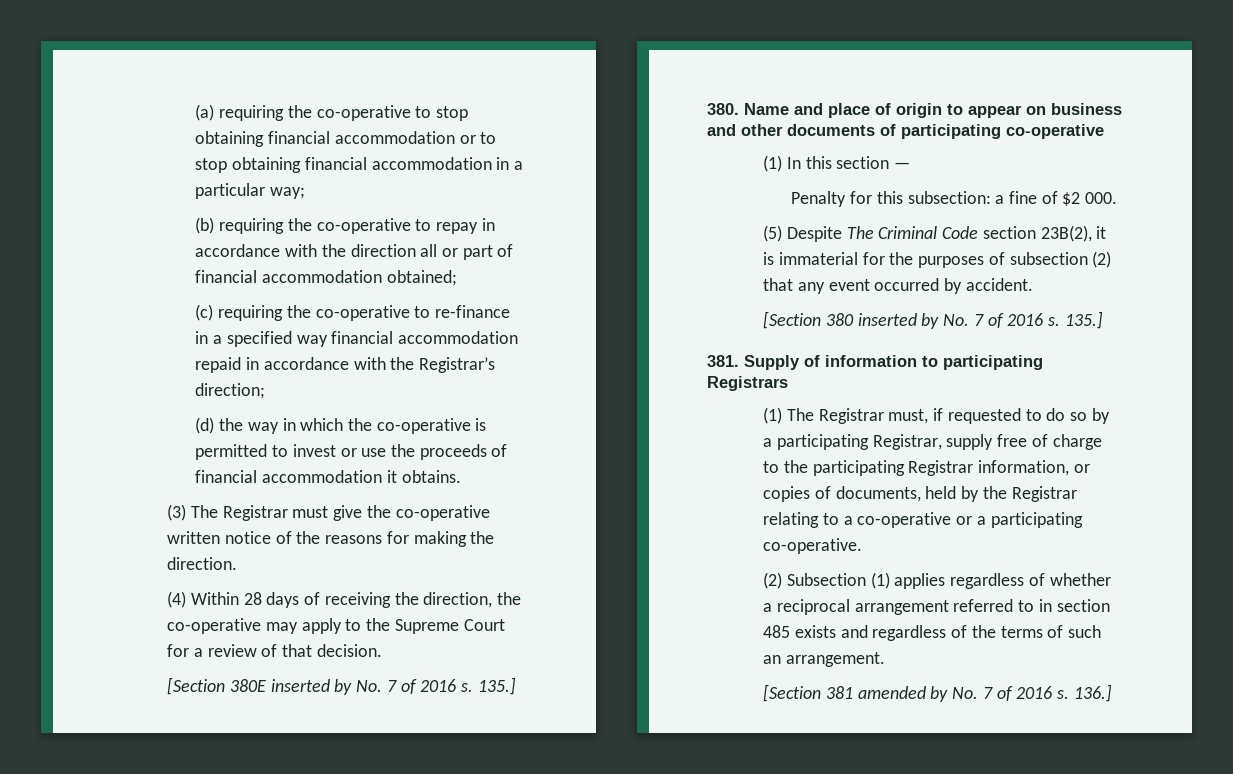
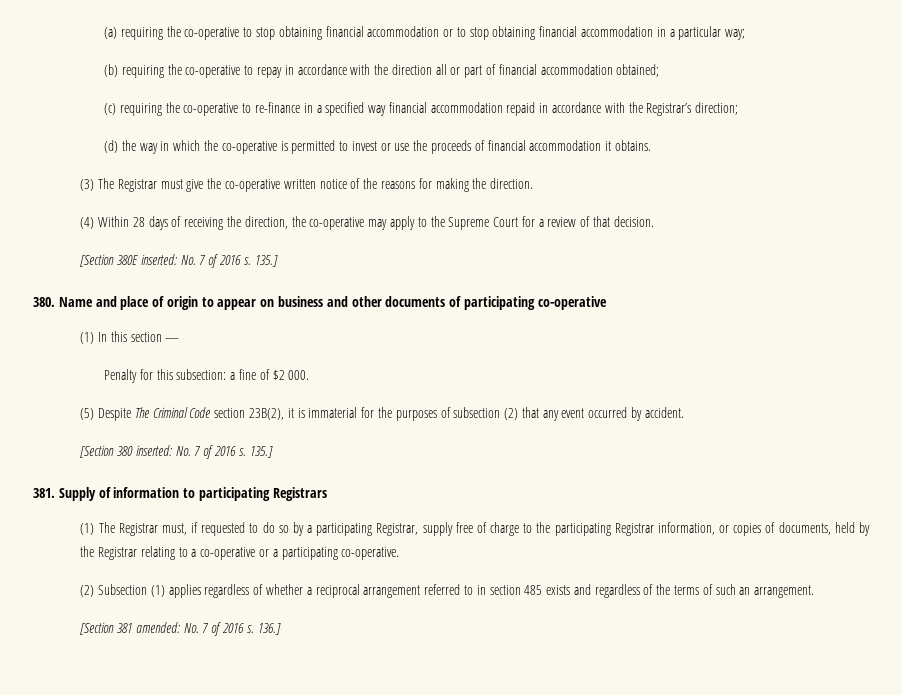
[270,679,353,695] inserted by -> [140,254,177,265] inserted:
[857,313,940,329] inserted by -> [135,445,172,456] inserted:
[857,686,949,702] amended by -> [135,622,180,633] amended:

